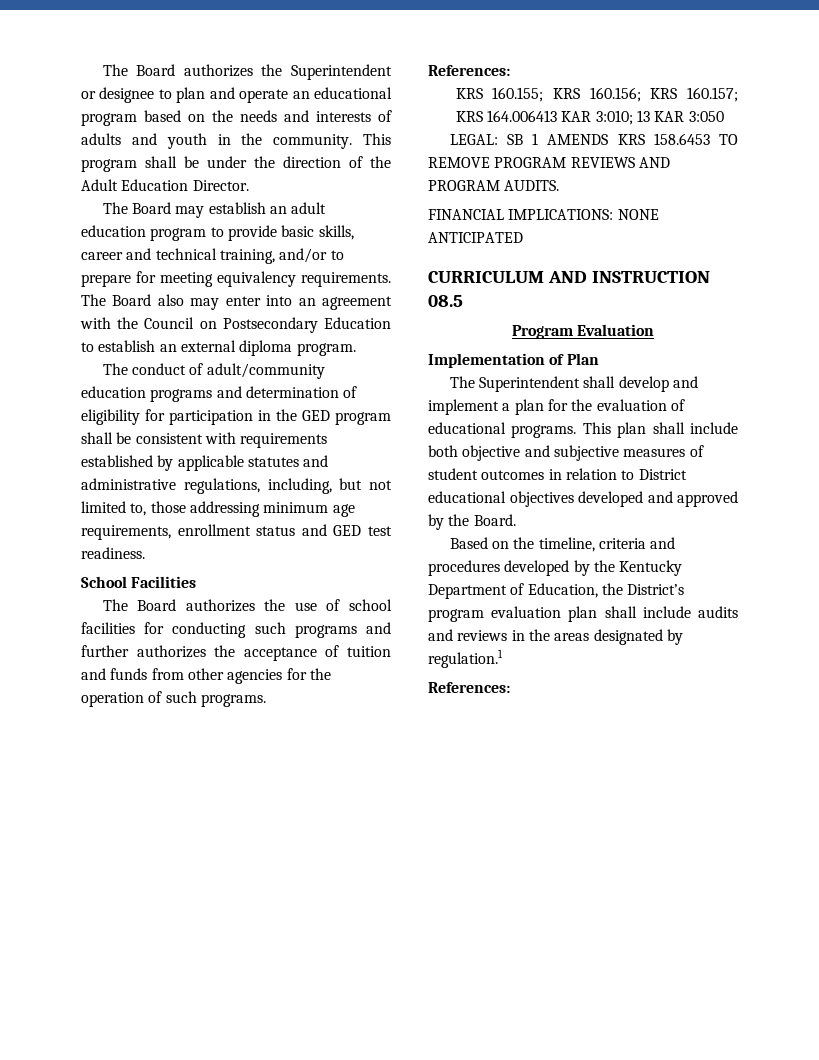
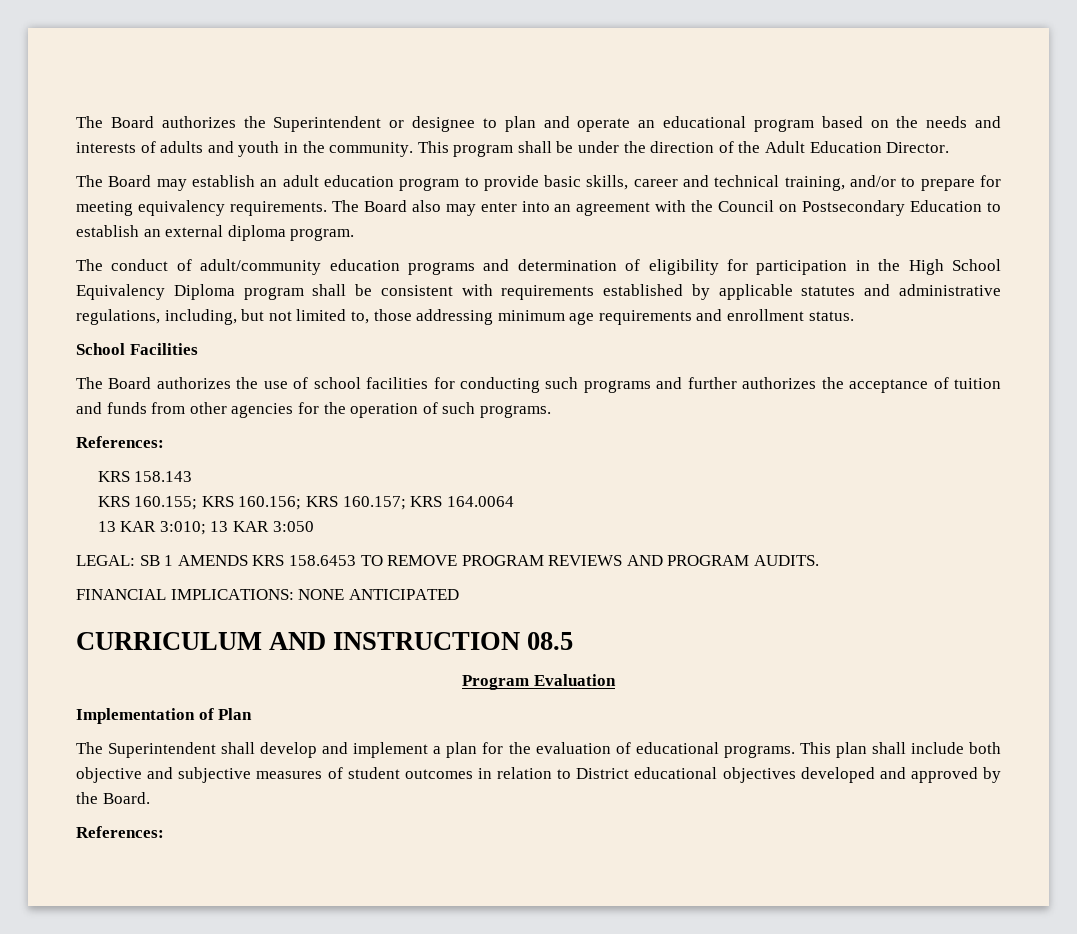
[302,410,330,421] GED -> [908,259,1001,275] [76,284,235,300] High School Equivalency Diploma
[81,524,392,540] [81,547,145,559] requirements, enrollment status and GED test readiness. -> [598,309,854,325] requirements and enrollment status.
(510, 70) none -> [97,471,193,482] // KRS 158.143
[487,110,558,122] 164.006413 -> [446,496,514,507] [97,521,116,532] 164.0064 // 13
[449,537,676,552] [428,560,683,576] [428,583,685,599] [428,606,738,622] [428,629,683,645] [428,649,503,668] // Based on the timeline, criteria and procedures developed by the Kentucky Department of Education, the District’s program evaluation plan shall include audits and reviews in the areas designated by regulation.1 -> (150, 798) none

